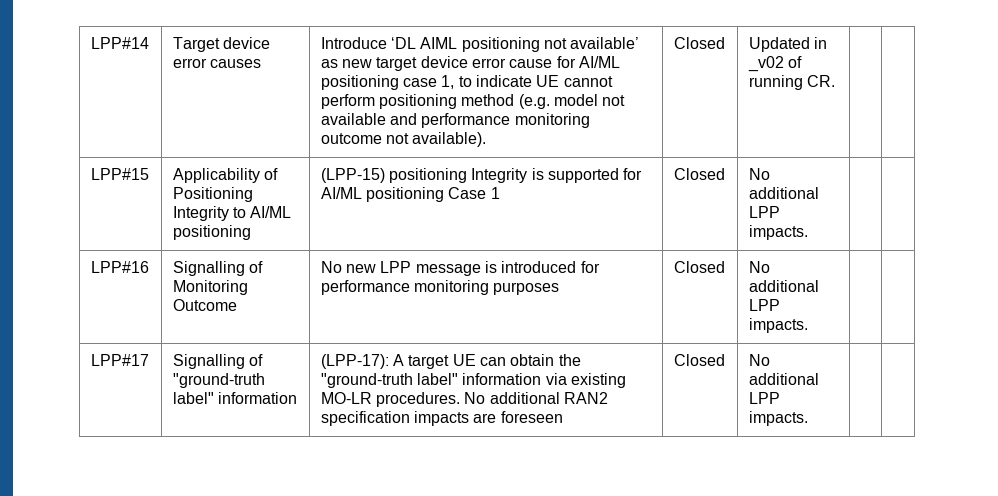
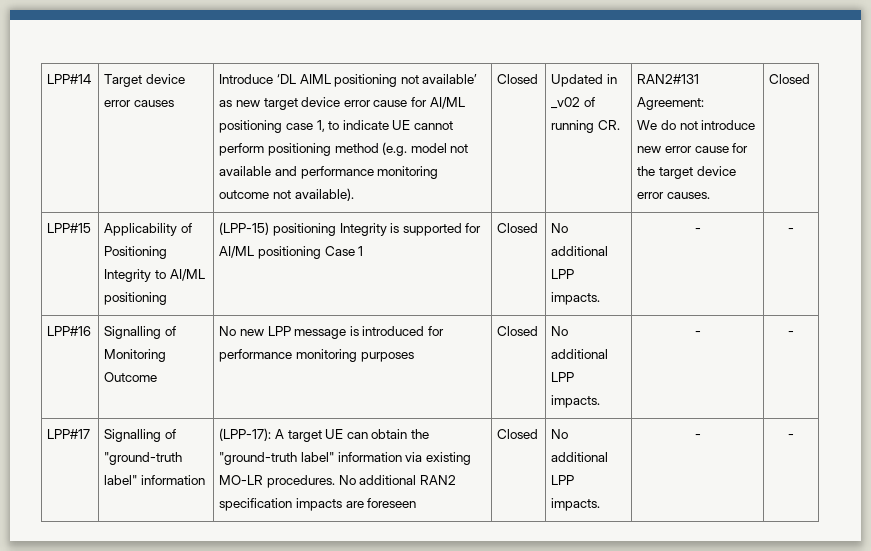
(835, 81) | -> [637,74,700,84] [637,97,705,110] [637,120,756,130] [637,143,749,153] [637,166,736,179] [637,192,710,199] [769,74,811,84] RAN2#131 Agreement: // We do not introduce new error cause for the target device error causes. | Closed
(808, 232) | -> [694,228,701,233] [788,228,794,233] - | -
(808, 325) | -> [694,331,701,336] [788,331,794,336] - | -
(808, 418) | -> [694,434,701,439] [788,434,794,439] - | -

